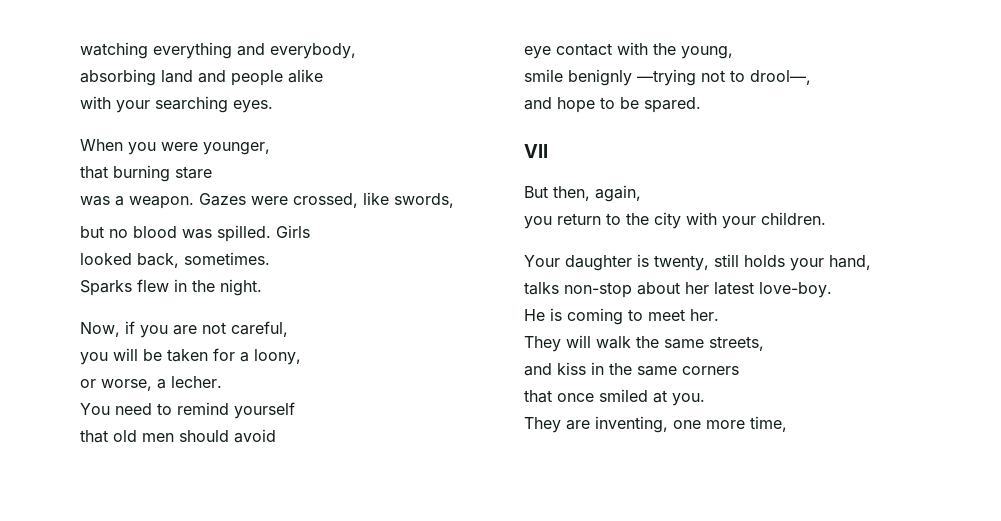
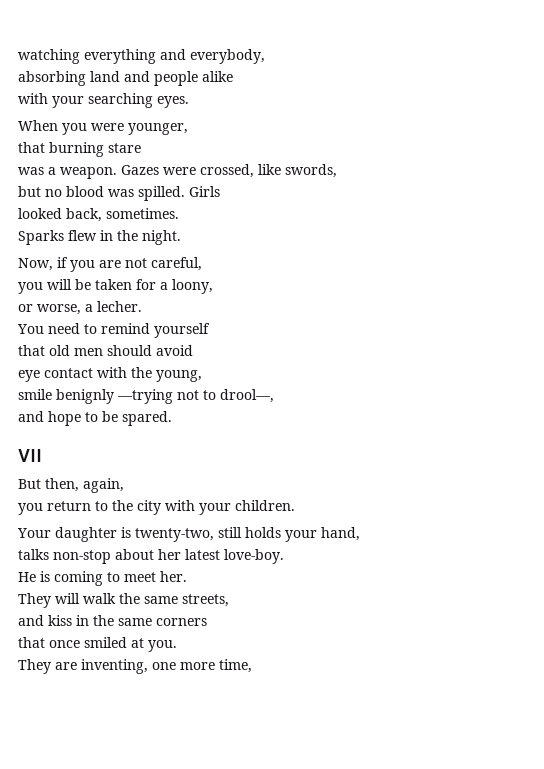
[654,255,709,271] twenty, -> [135,528,214,542] twenty-two,

